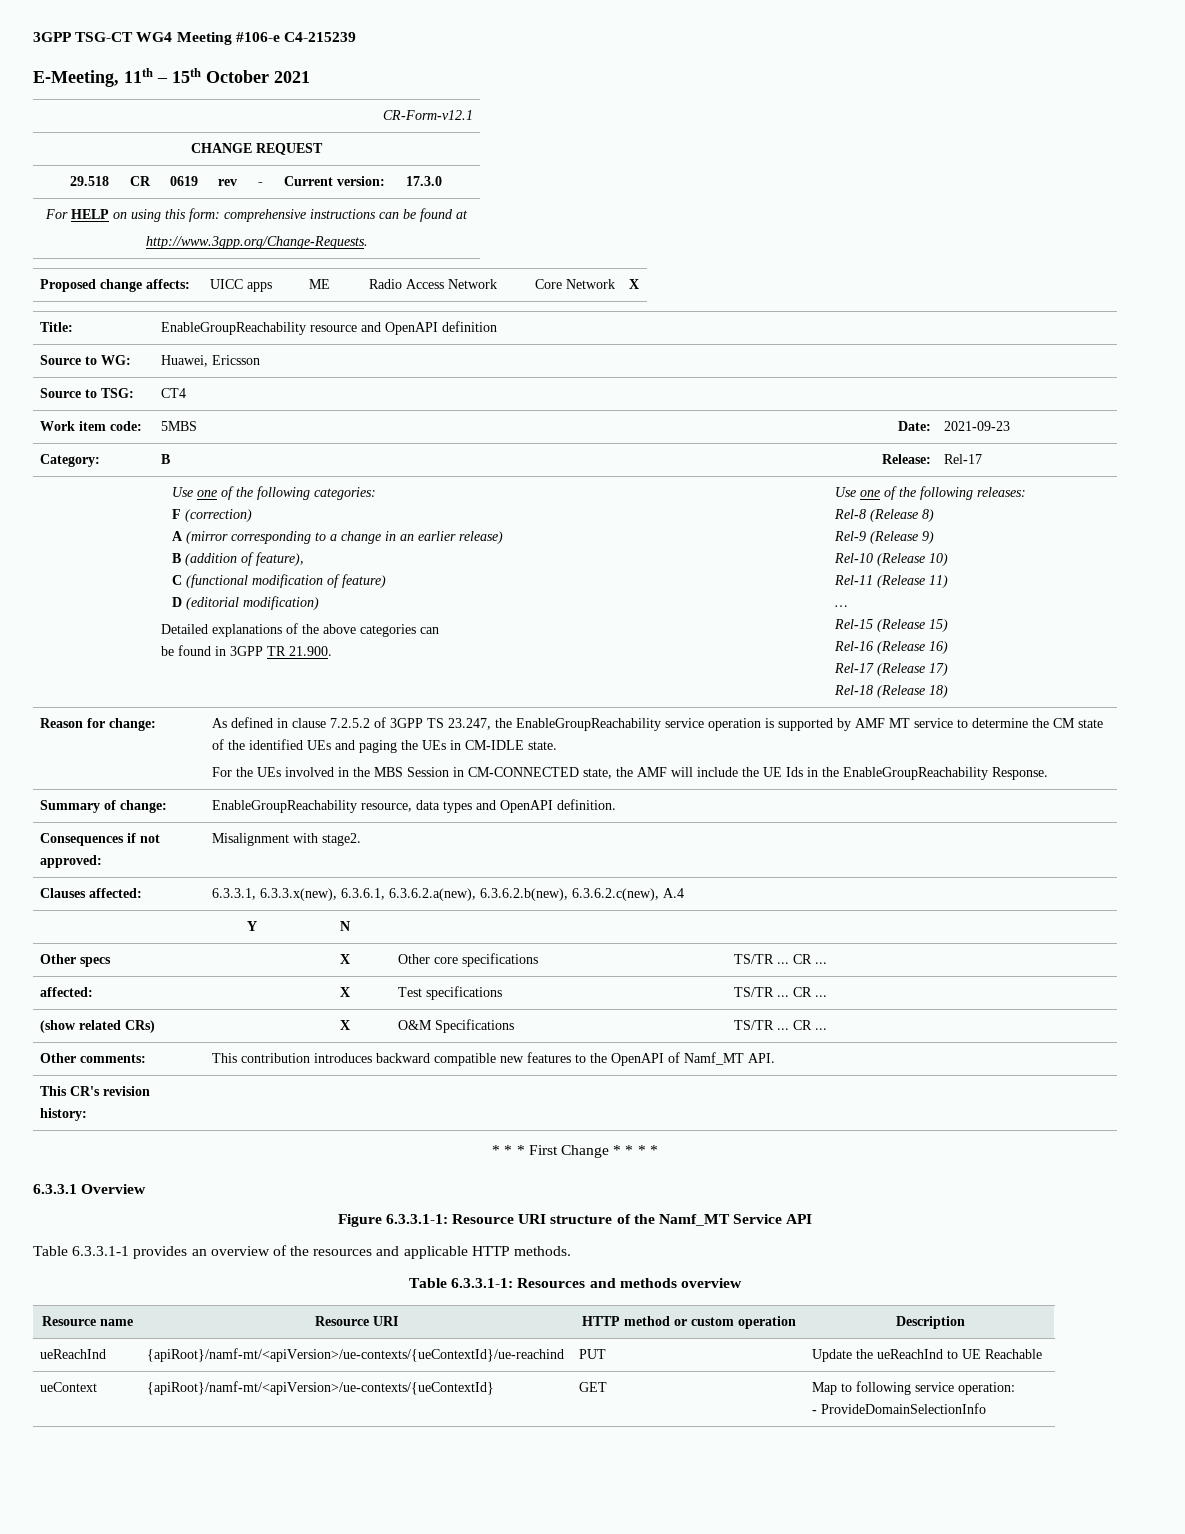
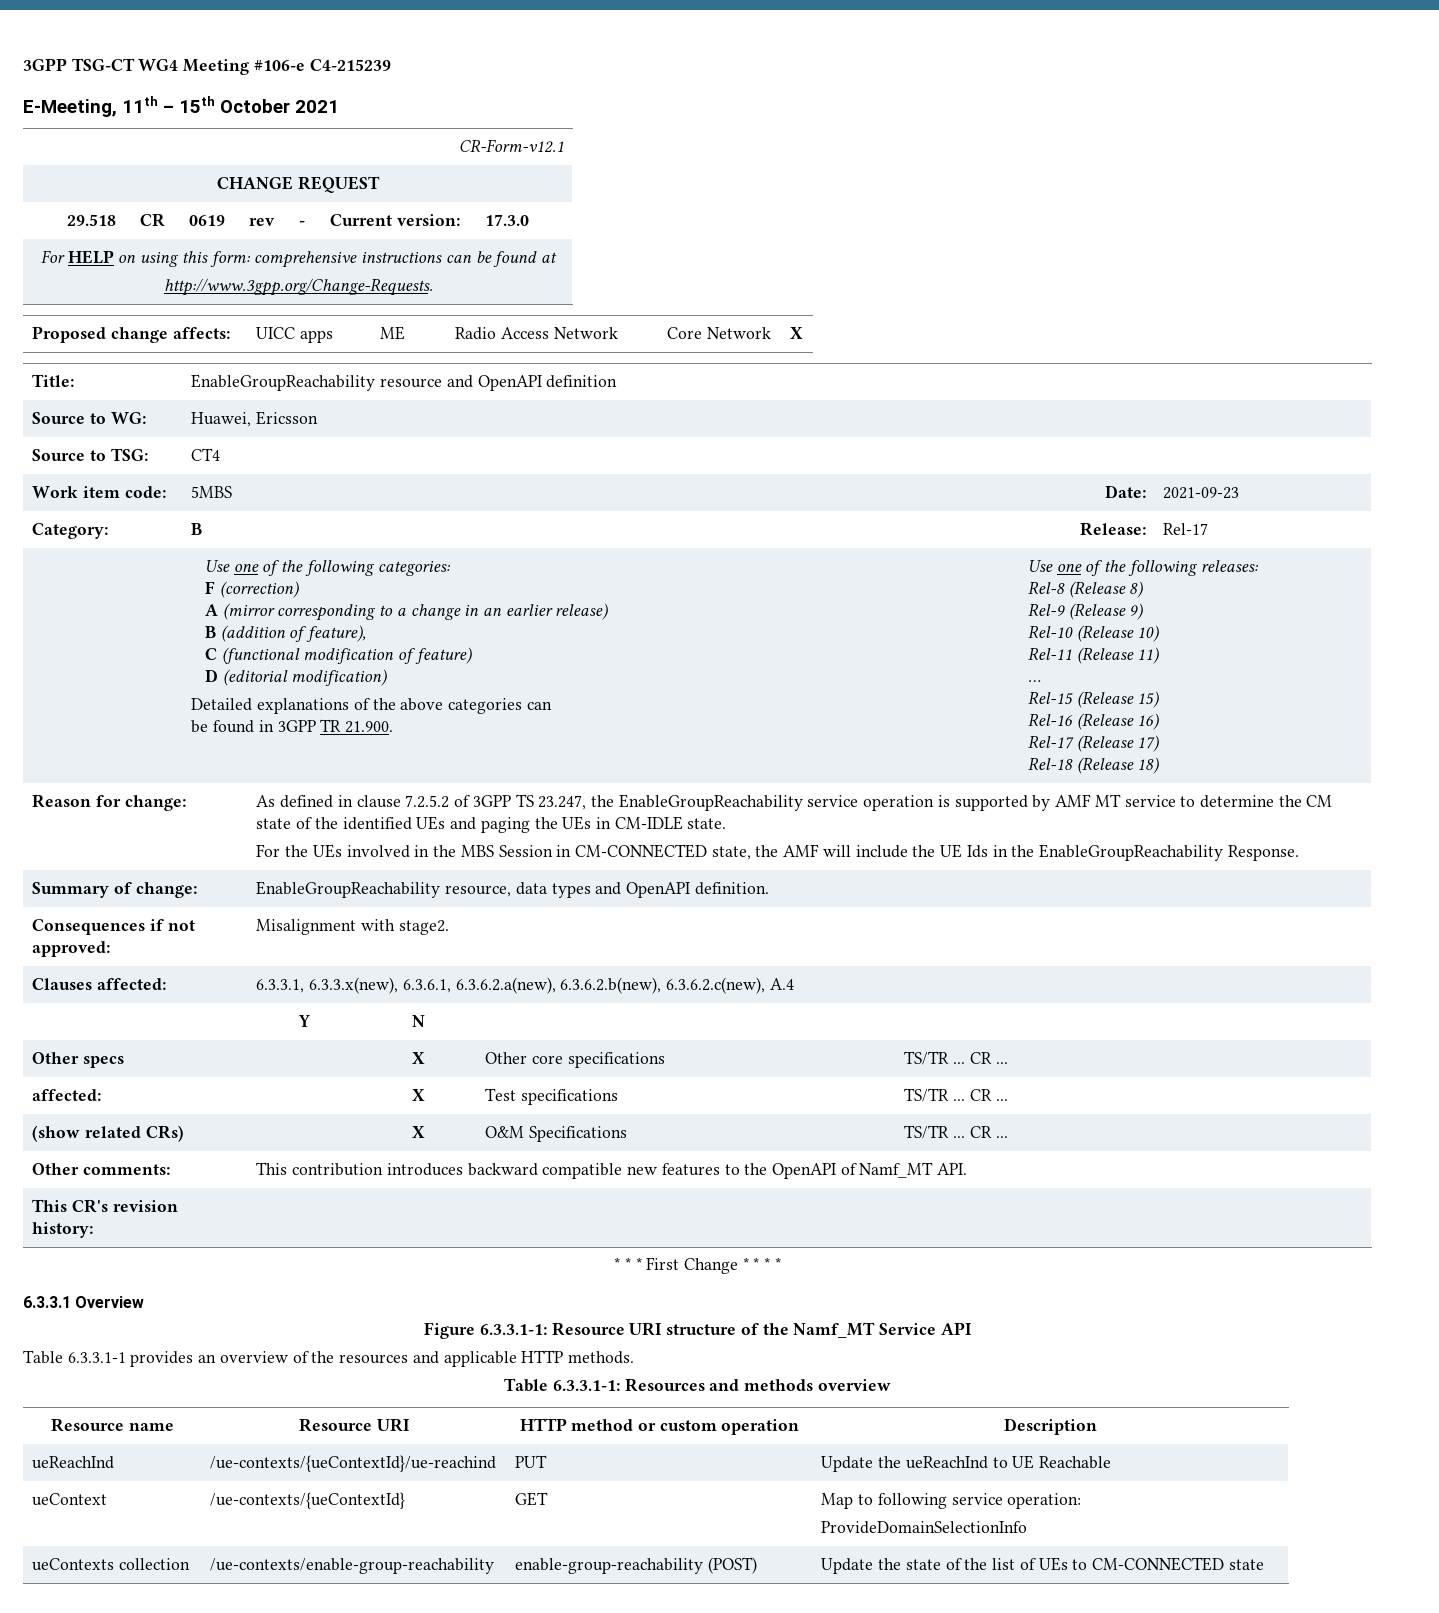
[147,1348,565,1362] {apiRoot}/namf-mt/<apiVersion>/ue-contexts/{ueContextId}/ue-reachind -> [210,1455,497,1472] /ue-contexts/{ueContextId}/ue-reachind
[147,1381,495,1395] {apiRoot}/namf-mt/<apiVersion>/ue-contexts/{ueContextId} -> [210,1492,406,1509] /ue-contexts/{ueContextId}
[812,1410,818,1414] - -> (1082, 1501) none
(987, 1408) none -> [32,1558,191,1571] [210,1558,495,1574] [515,1557,758,1574] [821,1557,1264,1574] // ueContexts collection | /ue-contexts/enable-group-reachability | enable-group-reachability (POST) | Update the state of the list of UEs to CM-CONNECTED state

